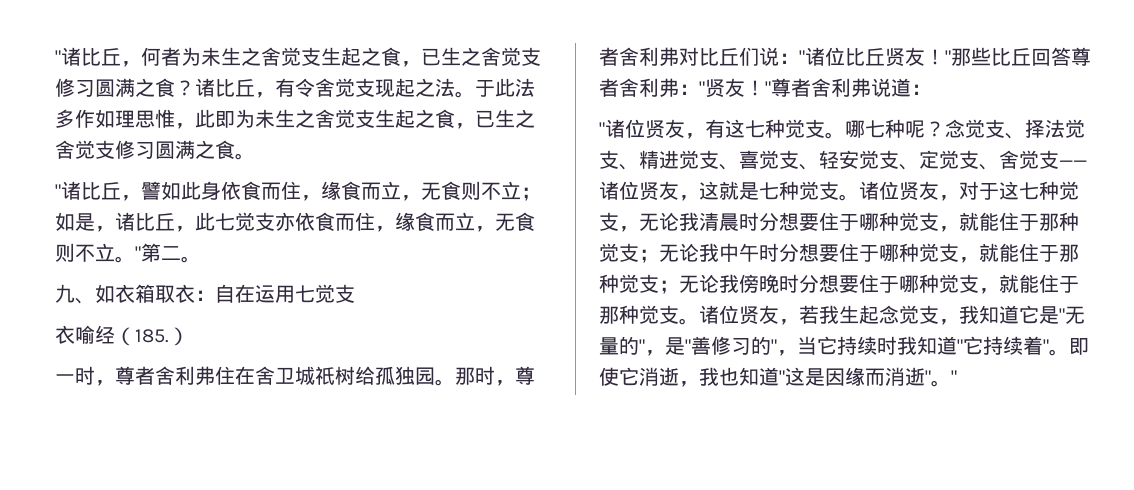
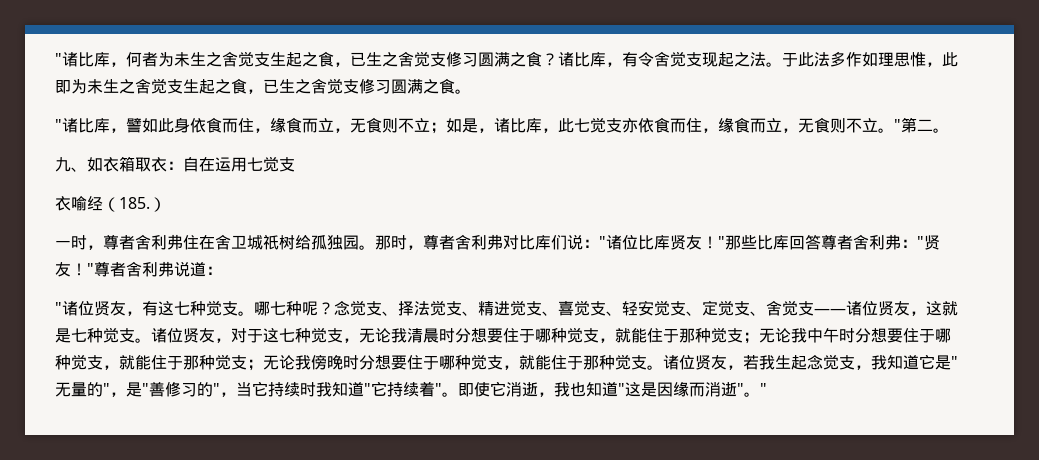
[55,47,121,66] "诸比丘 -> [55,52,110,67] "诸比库
[235,79,255,97] 丘 -> [590,52,606,67] 库
[101,182,121,200] 丘 -> [94,118,110,133] 库
[155,213,175,231] 丘 -> [526,118,542,133] 库
[719,48,739,66] 丘 -> [535,235,551,250] 库
[865,48,885,66] 丘 -> [654,235,670,250] 库
[1011,48,1031,66] 丘 -> [773,235,789,250] 库

